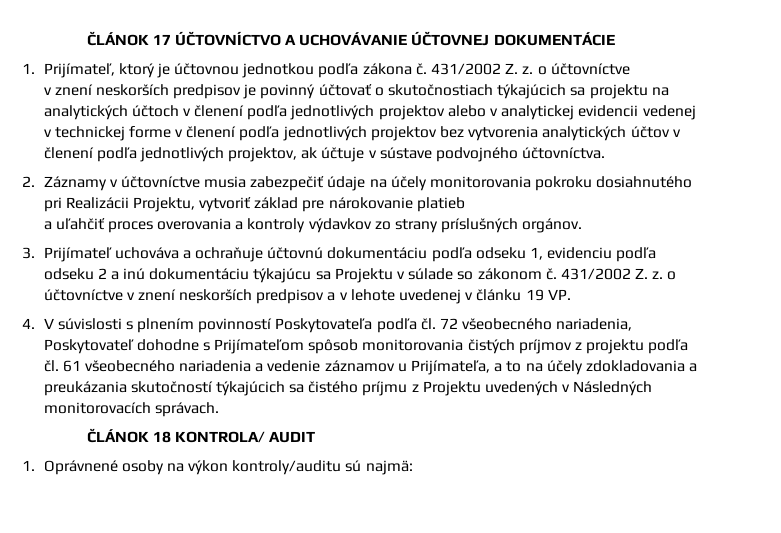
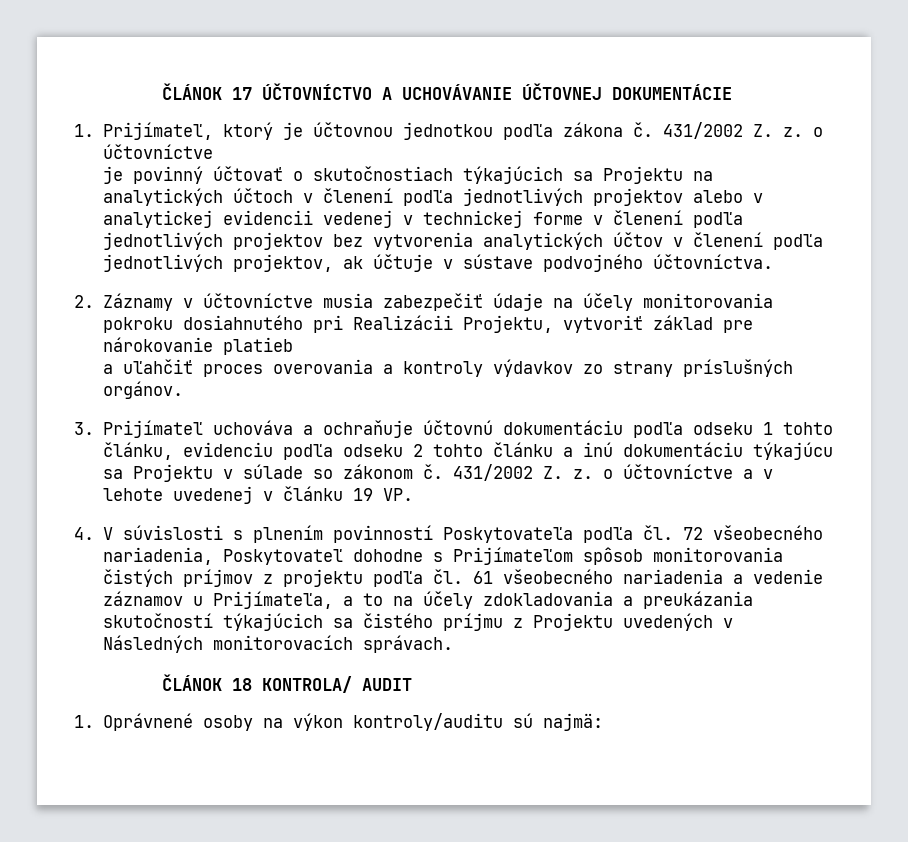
[43,84,242,99] v znení neskorších predpisov -> (214, 151) none
[589,84,648,99] projektu -> [603,166,684,184] Projektu
[529,247,543,260] 1, -> [763,422,834,435] [103,442,174,460] 1 tohto článku,
(107, 273) none -> [433,442,554,457] tohto článku
[126,289,325,304] v znení neskorších predpisov -> (734, 471) none

